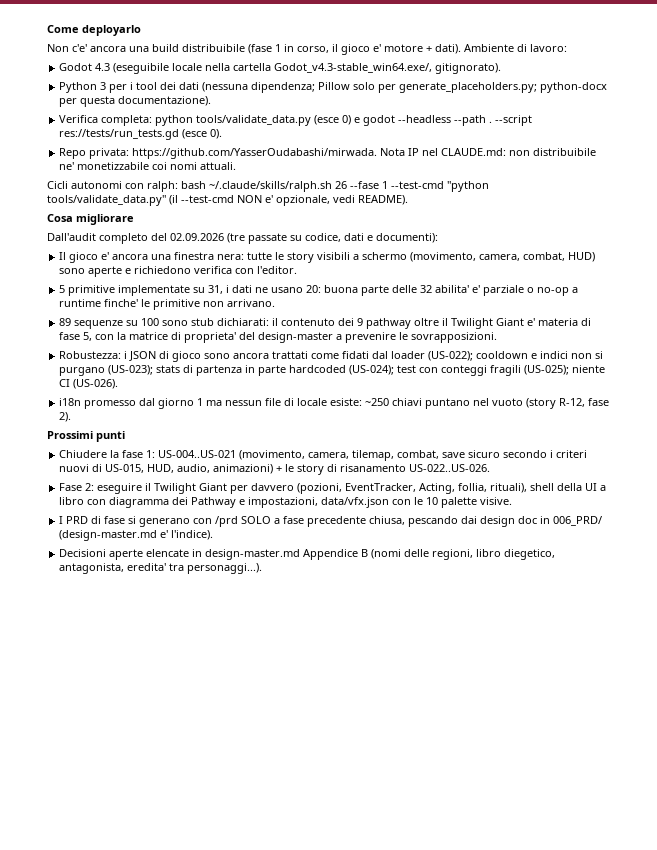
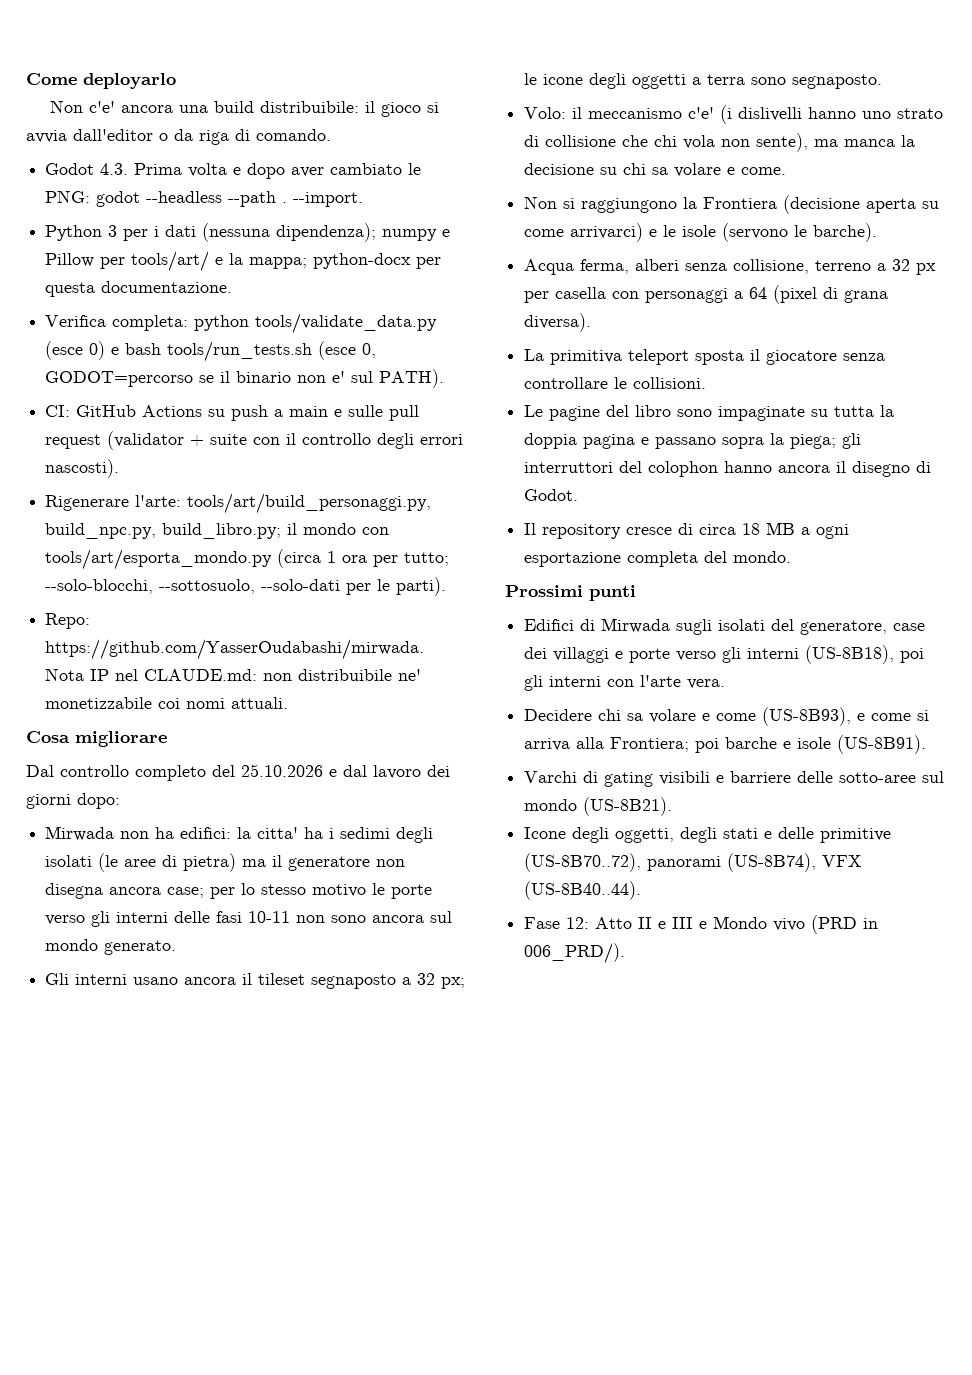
[182,44,567,55] [59,63,502,74] [59,82,538,93] distribuibile (fase 1 in corso, il gioco e' motore + dati). Ambiente di lavoro: // Godot 4.3 (eseguibile locale nella cartella Godot_v4.3-stable_win64.exe/, gitignorato). // Python 3 per i tool dei dati (nessuna dipendenza; Pillow solo per generate_placeholders.py; -> [259,101,439,117] [26,129,331,145] [45,163,422,179] [45,190,364,207] [45,223,451,242] [45,251,308,272] distribuibile: il gioco si avvia dall'editor o da riga di comando. // Godot 4.3. Prima volta e dopo aver cambiato le PNG: godot --headless --path . --import. // Python 3 per i dati (nessuna dipendenza); numpy e Pillow per tools/art/ e la mappa;
[118,96,212,106] documentazione). -> [101,281,233,293] documentazione.
[363,115,533,126] [59,129,223,140] [59,148,130,159] godot --headless --path . --script res://tests/run_tests.gd (esce 0). // Repo privata: -> [125,341,377,362] [45,369,445,388] [45,405,420,421] [45,431,464,450] [45,459,120,478] [45,493,432,514] [45,523,390,539] [45,549,450,570] [45,577,447,596] [45,613,91,629] bash tools/run_tests.sh (esce 0, GODOT=percorso se il binario non e' sul PATH). // CI: GitHub Actions su push a main e sulle pull request (validator + suite con il controllo degli errori nascosti). // Rigenerare l'arte: tools/art/build_personaggi.py, build_npc.py, build_libro.py; il mondo con tools/art/esporta_mondo.py (circa 1 ora per tutto; --solo-blocchi, --sottosuolo, --solo-dati per le parti). // Repo:
[47,181,489,192] [47,195,408,206] [47,214,134,225] [47,233,438,244] [59,252,596,263] [59,266,298,277] [59,285,579,296] [59,299,276,310] [59,318,592,329] [59,332,498,343] [59,351,604,362] [59,365,606,376] [59,379,119,389] [59,398,610,409] [59,412,72,422] [47,431,125,442] [59,450,588,461] [59,464,491,475] [59,483,607,494] [59,497,513,508] [59,516,603,527] [59,530,214,541] [59,549,556,560] [59,563,263,574] Cicli autonomi con ralph: bash ~/.claude/skills/ralph.sh 26 --fase 1 --test-cmd "python tools/validate_data.py" (il --test-cmd NON e' opzionale, vedi README). // Cosa migliorare // Dall'audit completo del 02.09.2026 (tre passate su codice, dati e documenti): // Il gioco e' ancora una finestra nera: tutte le story visibili a schermo (movimento, camera, combat, HUD) sono aperte e richiedono verifica con l'editor. // 5 primitive implementate su 31, i dati ne usano 20: buona parte delle 32 abilita' e' parziale o no-op a runtime finche' le primitive non arrivano. // 89 sequenze su 100 sono stub dichiarati: il contenuto dei 9 pathway oltre il Twilight Giant e' materia di fase 5, con la matrice di proprieta' del design-master a prevenire le sovrapposizioni. // Robustezza: i JSON di gioco sono ancora trattati come fidati dal loader (US-022); cooldown e indici non si purgano (US-023); stats di partenza in parte hardcoded (US-024); test con conteggi fragili (US-025); niente CI (US-026). // i18n promesso dal giorno 1 ma nessun file di locale esiste: ~250 chiavi puntano nel vuoto (story R-12, fase 2). // Prossimi punti // Chiudere la fase 1: US-004..US-021 (movimento, camera, tilemap, combat, save sicuro secondo i criteri nuovi di US-015, HUD, audio, animazioni) + le story di risanamento US-022..US-026. // Fase 2: eseguire il Twilight Giant per davvero (pozioni, EventTracker, Acting, follia, rituali), shell della UI a libro con diagramma dei Pathway e impostazioni, data/vfx.json con le 10 palette visive. // I PRD di fase si generano con /prd SOLO a fase precedente chiusa, pescando dai design doc in 006_PRD/ (design-master.md e' l'indice). // Decisioni aperte elencate in design-master.md Appendice B (nomi delle regioni, libro diegetico, antagonista, eredita' tra personaggi...). -> [26,731,167,747] [26,764,450,781] [26,793,120,809] [45,826,434,843] [45,853,406,872] [45,883,433,899] [45,911,453,927] [45,939,177,955] [45,973,466,989] [524,73,883,89] [524,105,944,124] [524,133,916,152] [524,163,787,177] [524,195,940,214] [524,223,878,242] [524,259,937,275] [524,285,889,304] [524,313,592,332] [524,349,886,365] [524,377,707,389] [524,405,895,421] [524,433,862,449] [524,461,932,477] [524,489,579,501] [524,522,850,539] [524,551,792,567] [505,585,636,601] [524,618,926,635] [524,645,925,664] [524,675,726,691] [524,707,930,726] [524,735,927,754] [524,771,945,787] [524,797,673,816] [524,827,892,843] [524,853,863,872] [524,881,642,900] [524,915,879,934] [524,943,626,964] Cosa migliorare // Dal controllo completo del 25.10.2026 e dal lavoro dei giorni dopo: // Mirwada non ha edifici: la citta' ha i sedimi degli isolati (le aree di pietra) ma il generatore non disegna ancora case; per lo stesso motivo le porte verso gli interni delle fasi 10-11 non sono ancora sul mondo generato. // Gli interni usano ancora il tileset segnaposto a 32 px; le icone degli oggetti a terra sono segnaposto. // Volo: il meccanismo c'e' (i dislivelli hanno uno strato di collisione che chi vola non sente), ma manca la decisione su chi sa volare e come. // Non si raggiungono la Frontiera (decisione aperta su come arrivarci) e le isole (servono le barche). // Acqua ferma, alberi senza collisione, terreno a 32 px per casella con personaggi a 64 (pixel di grana diversa). // La primitiva teleport sposta il giocatore senza controllare le collisioni. // Le pagine del libro sono impaginate su tutta la doppia pagina e passano sopra la piega; gli interruttori del colophon hanno ancora il disegno di Godot. // Il repository cresce di circa 18 MB a ogni esportazione completa del mondo. // Prossimi punti // Edifici di Mirwada sugli isolati del generatore, case dei villaggi e porte verso gli interni (US-8B18), poi gli interni con l'arte vera. // Decidere chi sa volare e come (US-8B93), e come si arriva alla Frontiera; poi barche e isole (US-8B91). // Varchi di gating visibili e barriere delle sotto-aree sul mondo (US-8B21). // Icone degli oggetti, degli stati e delle primitive (US-8B70..72), panorami (US-8B74), VFX (US-8B40..44). // Fase 12: Atto II e III e Mondo vivo (PRD in 006_PRD/).

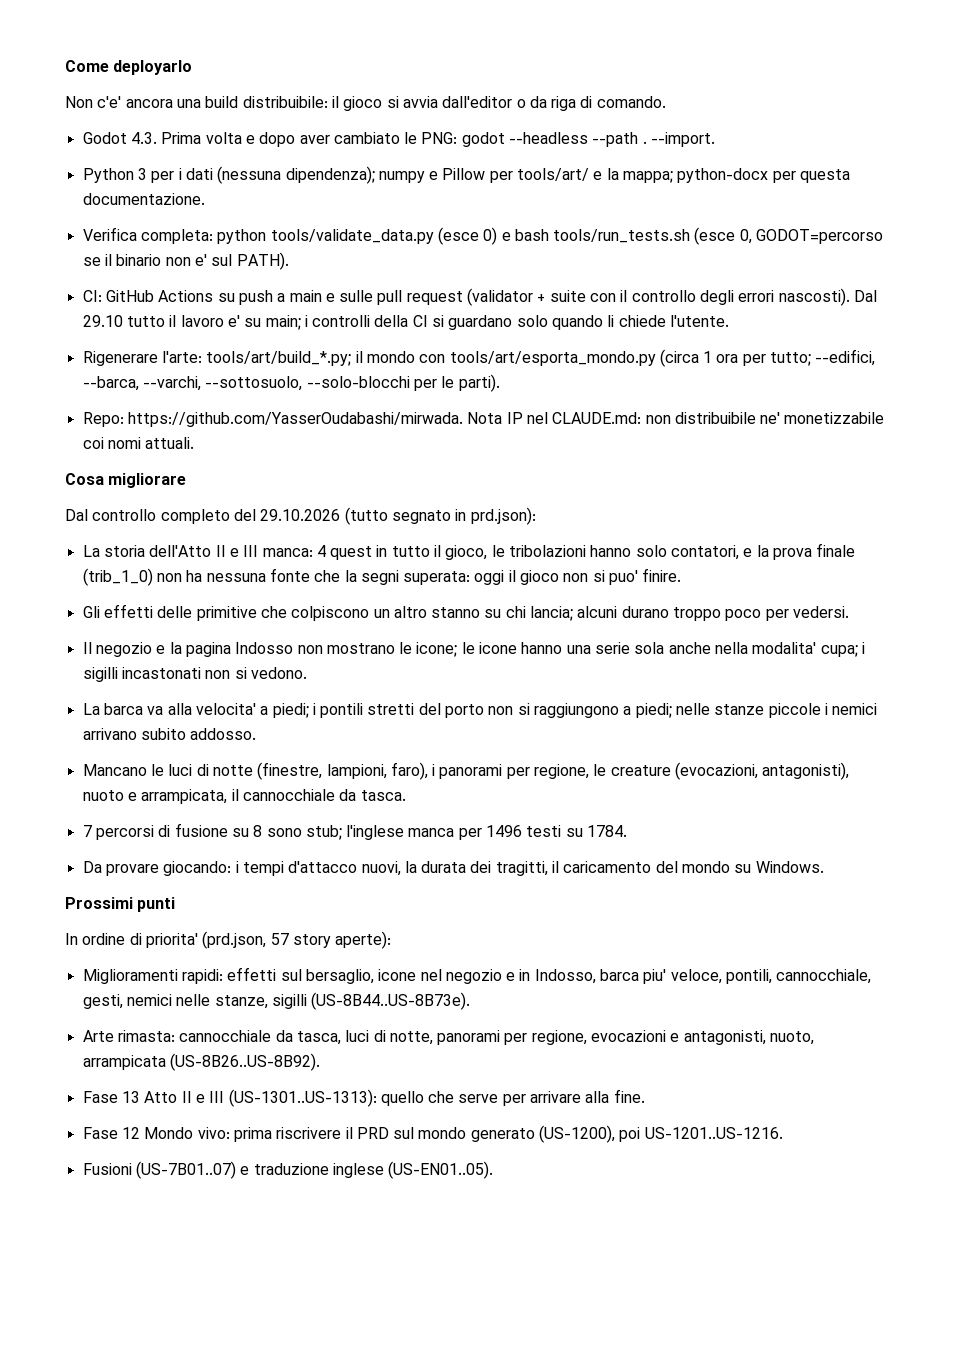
(120, 468) none -> [854,290,878,302] [82,315,730,330] Dal 29.10 tutto il lavoro e' su main; i controlli della CI si guardano solo quando li chiede l'utente.
[187,493,432,514] [45,523,282,539] tools/art/build_personaggi.py, build_npc.py, build_libro.py; -> [206,351,352,366] tools/art/build_*.py;
[45,579,341,594] --solo-blocchi, --sottosuolo, --solo-dati -> [815,349,876,366] [82,376,410,391] --edifici, --barca, --varchi, --sottosuolo, --solo-blocchi
[241,764,450,779] [26,793,120,809] [45,826,434,843] [45,853,406,872] [45,883,433,899] [45,911,453,927] [45,939,177,955] [45,973,466,989] [524,73,883,89] [524,105,944,124] [524,133,916,152] [524,163,787,177] [524,195,940,214] [524,223,878,242] [524,259,937,275] [524,285,889,304] [524,313,592,332] [524,349,886,365] [524,377,707,389] [524,405,895,421] [524,433,862,449] [524,461,932,477] [524,489,579,501] [524,522,850,539] [524,551,792,567] [505,585,636,601] [524,618,926,635] [524,645,925,664] [524,675,726,691] [524,707,930,726] [524,735,927,754] [524,771,945,787] [524,797,673,816] [524,827,892,843] [524,853,863,872] [524,881,642,900] [524,917,590,929] 25.10.2026 e dal lavoro dei giorni dopo: // Mirwada non ha edifici: la citta' ha i sedimi degli isolati (le aree di pietra) ma il generatore non disegna ancora case; per lo stesso motivo le porte verso gli interni delle fasi 10-11 non sono ancora sul mondo generato. // Gli interni usano ancora il tileset segnaposto a 32 px; le icone degli oggetti a terra sono segnaposto. // Volo: il meccanismo c'e' (i dislivelli hanno uno strato di collisione che chi vola non sente), ma manca la decisione su chi sa volare e come. // Non si raggiungono la Frontiera (decisione aperta su come arrivarci) e le isole (servono le barche). // Acqua ferma, alberi senza collisione, terreno a 32 px per casella con personaggi a 64 (pixel di grana diversa). // La primitiva teleport sposta il giocatore senza controllare le collisioni. // Le pagine del libro sono impaginate su tutta la doppia pagina e passano sopra la piega; gli interruttori del colophon hanno ancora il disegno di Godot. // Il repository cresce di circa 18 MB a ogni esportazione completa del mondo. // Prossimi punti // Edifici di Mirwada sugli isolati del generatore, case dei villaggi e porte verso gli interni (US-8B18), poi gli interni con l'arte vera. // Decidere chi sa volare e come (US-8B93), e come si arriva alla Frontiera; poi barche e isole (US-8B91). // Varchi di gating visibili e barriere delle sotto-aree sul mondo (US-8B21). // Icone degli oggetti, degli stati e delle primitive (US-8B70..72), panorami (US-8B74), VFX (US-8B40..44). // Fase 12: -> [260,507,536,525] [82,543,856,560] [82,568,682,586] [82,604,850,621] [82,642,866,657] [82,667,307,682] [82,703,878,718] [82,728,257,740] [82,762,850,780] [82,789,406,804] [82,823,628,840] [82,861,824,876] [65,897,176,912] [65,931,392,949] [82,967,872,984] [82,992,471,1010] [82,1030,815,1045] [82,1053,320,1071] [82,1091,140,1103] 29.10.2026 (tutto segnato in prd.json): // La storia dell'Atto II e III manca: 4 quest in tutto il gioco, le tribolazioni hanno solo contatori, e la prova finale (trib_1_0) non ha nessuna fonte che la segni superata: oggi il gioco non si puo' finire. // Gli effetti delle primitive che colpiscono un altro stanno su chi lancia; alcuni durano troppo poco per vedersi. // Il negozio e la pagina Indosso non mostrano le icone; le icone hanno una serie sola anche nella modalita' cupa; i sigilli incastonati non si vedono. // La barca va alla velocita' a piedi; i pontili stretti del porto non si raggiungono a piedi; nelle stanze piccole i nemici arrivano subito addosso. // Mancano le luci di notte (finestre, lampioni, faro), i panorami per regione, le creature (evocazioni, antagonisti), nuoto e arrampicata, il cannocchiale da tasca. // 7 percorsi di fusione su 8 sono stub; l'inglese manca per 1496 testi su 1784. // Da provare giocando: i tempi d'attacco nuovi, la durata dei tragitti, il caricamento del mondo su Windows. // Prossimi punti // In ordine di priorita' (prd.json, 57 story aperte): // Miglioramenti rapidi: effetti sul bersaglio, icone nel negozio e in Indosso, barca piu' veloce, pontili, cannocchiale, gesti, nemici nelle stanze, sigilli (US-8B44..US-8B73e). // Arte rimasta: cannocchiale da tasca, luci di notte, panorami per regione, evocazioni e antagonisti, nuoto, arrampicata (US-8B26..US-8B92). // Fase 13
[699,915,879,934] [524,943,626,964] e Mondo vivo (PRD in 006_PRD/). -> [228,1089,645,1107] [82,1125,783,1143] [82,1161,494,1179] (US-1301..US-1313): quello che serve per arrivare alla fine. // Fase 12 Mondo vivo: prima riscrivere il PRD sul mondo generato (US-1200), poi US-1201..US-1216. // Fusioni (US-7B01..07) e traduzione inglese (US-EN01..05).

